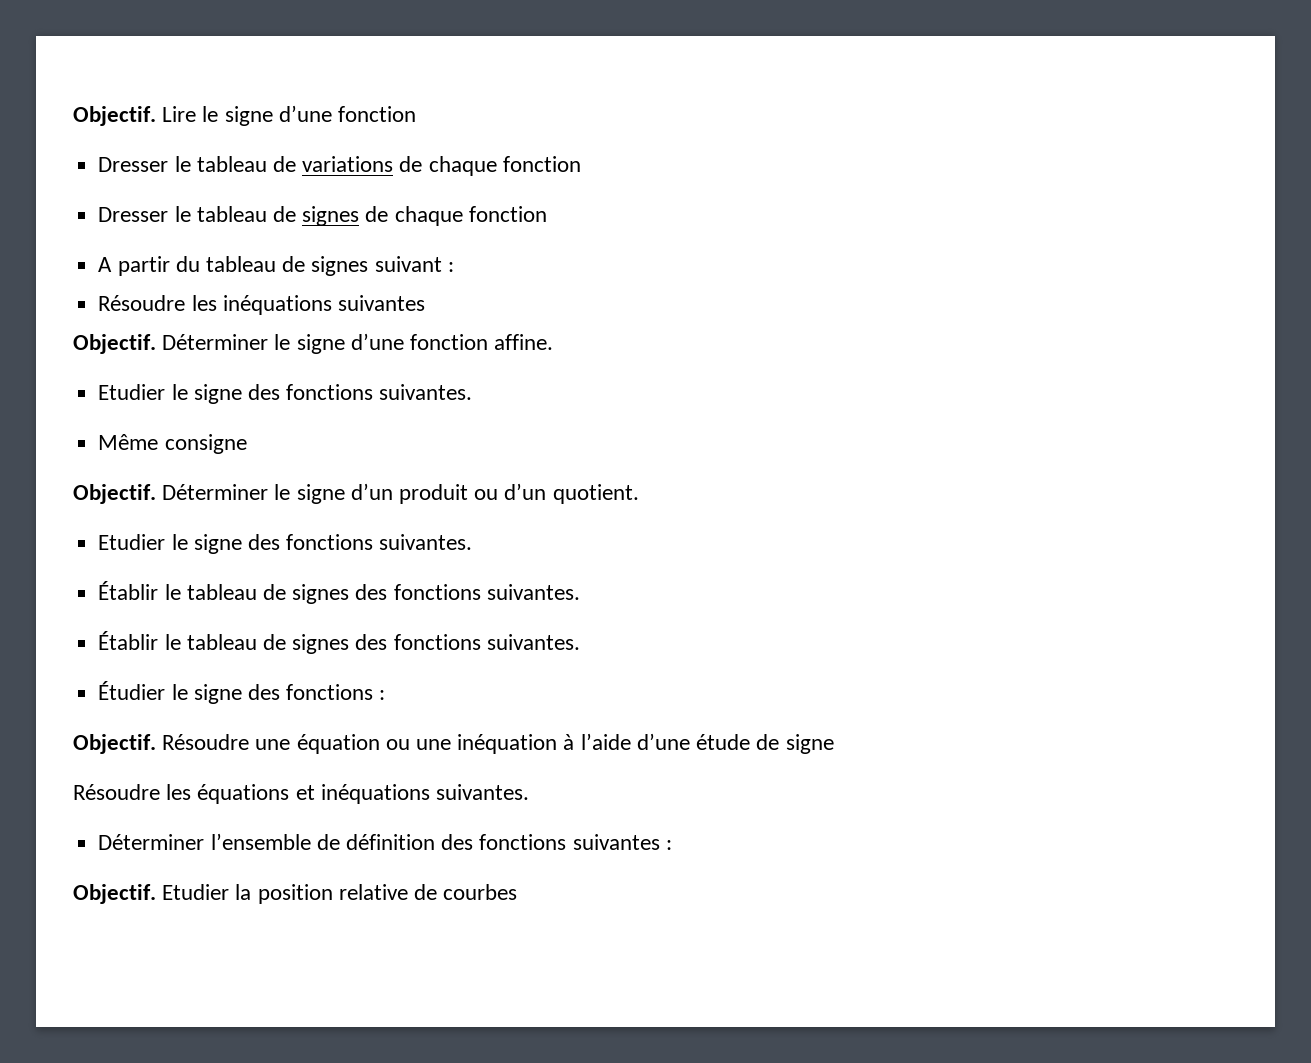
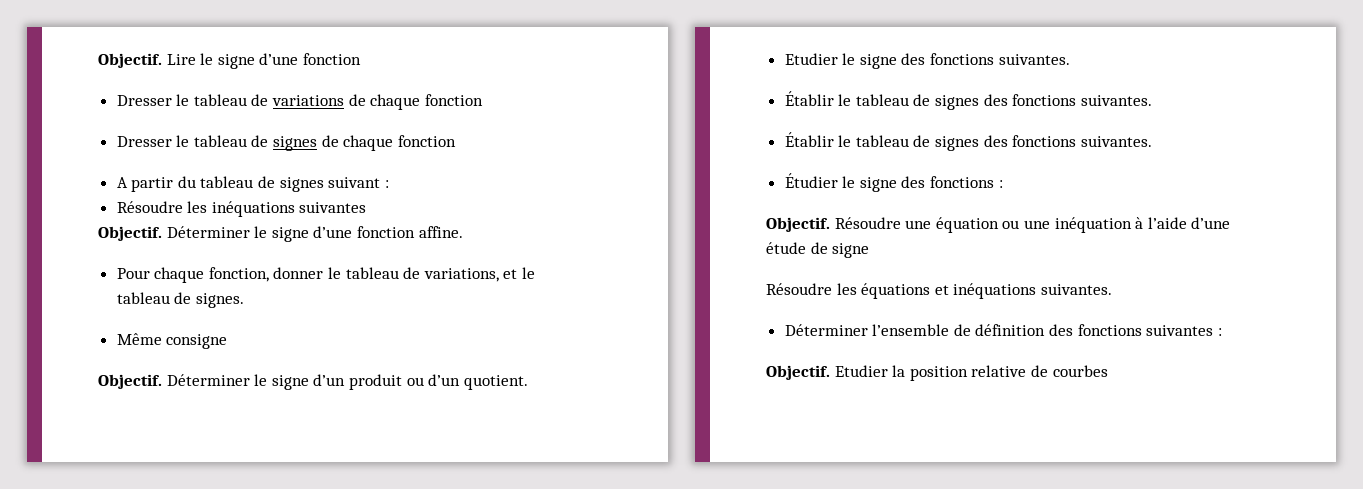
[98,384,473,404] Etudier le signe des fonctions suivantes. -> [116,267,536,283] [116,292,244,308] Pour chaque fonction, donner le tableau de variations, et le tableau de signes.

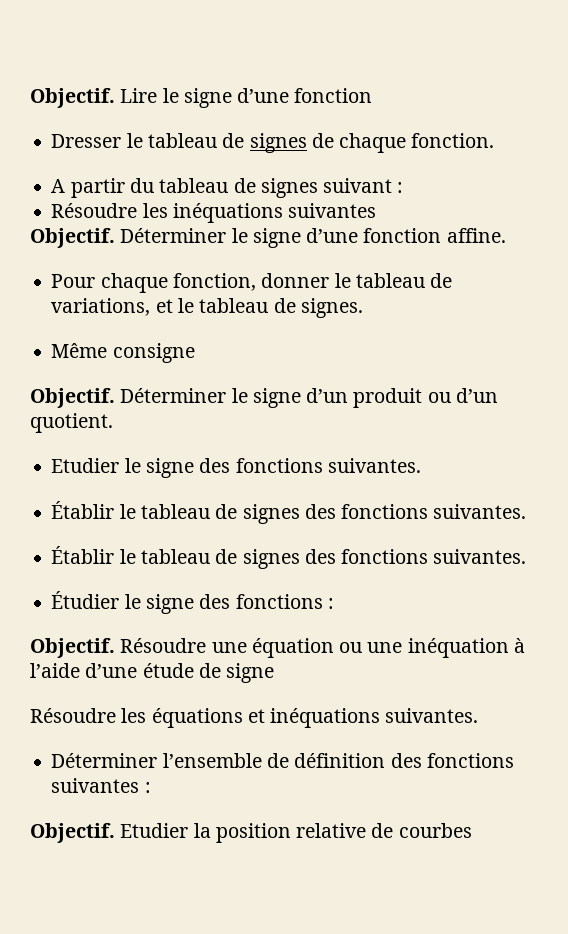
[116,94,483,110] // Dresser le tableau de variations de chaque fonction -> (373, 95) none
[397,135,456,147] fonction -> [411,133,495,148] fonction.

